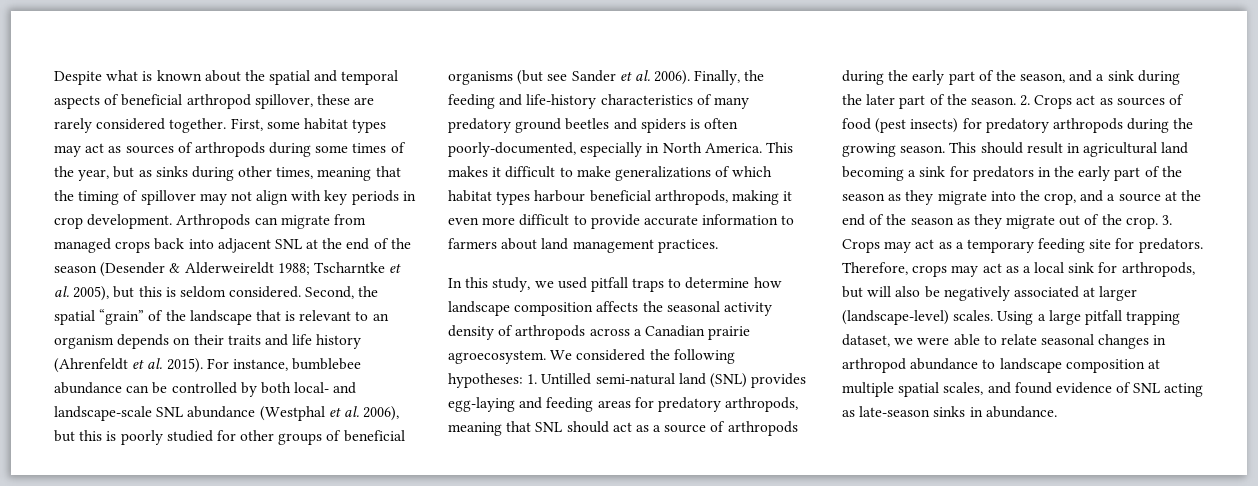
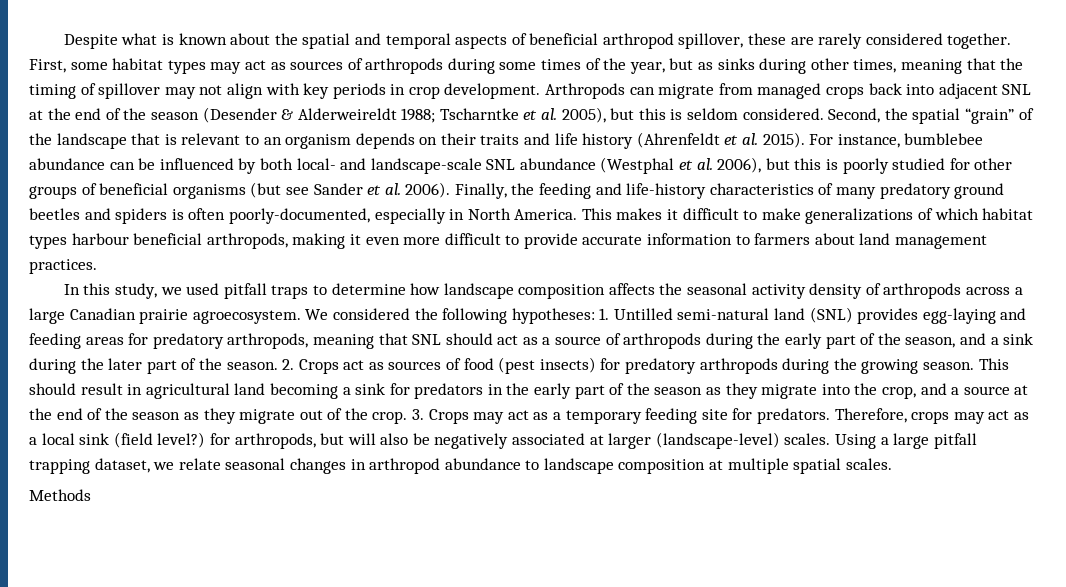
[171,382,237,394] controlled -> [159,158,234,170] influenced
(642, 332) none -> [29,308,65,324] large
(1095, 267) none -> [113,432,206,448] (field level?)
[917,334,997,346] were able to -> (175, 466) none
[943,382,1204,397] [842,406,1057,418] scales, and found evidence of SNL acting as late-season sinks in abundance. -> [845,458,892,470] [29,489,91,501] scales. // Methods

